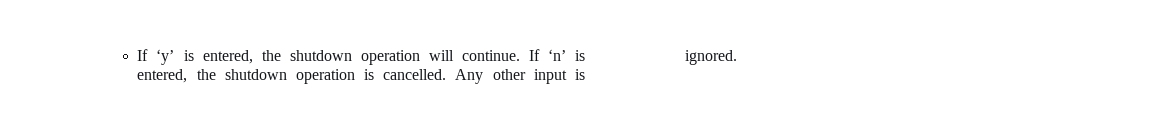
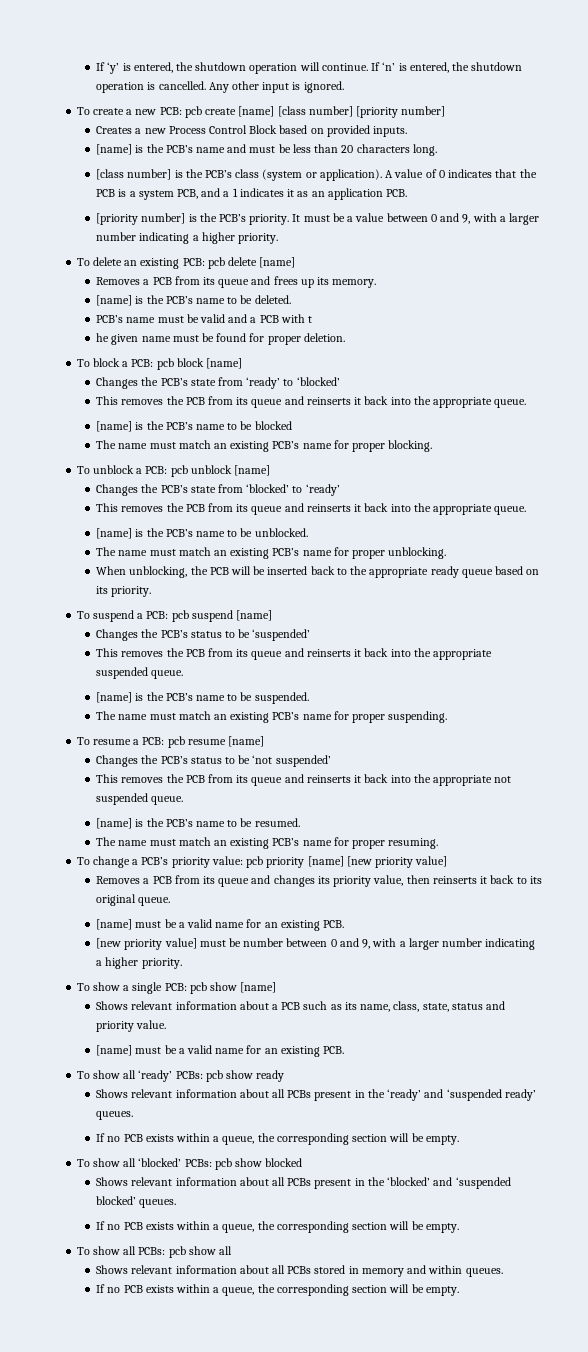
(738, 57) none -> [76,106,446,118] [96,125,408,137] [96,144,437,156] [96,169,537,181] [96,188,408,200] [96,213,540,225] [96,232,278,244] [76,257,296,269] [96,276,377,288] [96,295,291,306] [96,314,313,323] [96,333,345,345] [76,358,243,370] [96,377,340,389] [96,396,527,408] [96,421,292,432] [96,440,433,452] [76,465,271,477] [96,484,340,496] [96,503,527,515] [96,528,308,539] [96,547,447,559] [96,566,540,578] [96,586,152,597] [76,610,273,622] [96,629,311,641] [96,648,493,660] [96,667,184,679] [96,692,309,704] [96,711,448,723] [76,736,265,748] [96,755,331,767] [96,774,512,786] [96,793,184,805] [96,818,300,829] [96,837,439,849] [76,856,448,868] [96,875,542,887] [96,894,171,906] [96,919,345,931] [96,938,536,950] [96,957,182,969] [76,982,277,994] [96,1001,506,1012] [96,1020,167,1032] [96,1045,345,1057] [76,1070,285,1082] [96,1089,536,1101] [96,1111,134,1120] [96,1133,459,1145] [76,1158,303,1170] [96,1177,511,1189] [96,1196,177,1208] [96,1221,459,1233] [76,1246,233,1258] [96,1265,503,1277] [96,1284,459,1296] // To create a new PCB: pcb create [name] [class number] [priority number] // Creates a new Process Control Block based on provided inputs. // [name] is the PCB’s name and must be less than 20 characters long. // [class number] is the PCB’s class (system or application). A value of 0 indicates that the PCB is a system PCB, and a 1 indicates it as an application PCB. // [priority number] is the PCB’s priority. It must be a value between 0 and 9, with a larger number indicating a higher priority. // To delete an existing PCB: pcb delete [name] // Removes a PCB from its queue and frees up its memory. // [name] is the PCB’s name to be deleted. // PCB’s name must be valid and a PCB with t // he given name must be found for proper deletion. // To block a PCB: pcb block [name] // Changes the PCB’s state from ‘ready’ to ‘blocked’ // This removes the PCB from its queue and reinserts it back into the appropriate queue. // [name] is the PCB’s name to be blocked // The name must match an existing PCB’s name for proper blocking. // To unblock a PCB: pcb unblock [name] // Changes the PCB’s state from ‘blocked’ to ‘ready’ // This removes the PCB from its queue and reinserts it back into the appropriate queue. // [name] is the PCB’s name to be unblocked. // The name must match an existing PCB’s name for proper unblocking. // When unblocking, the PCB will be inserted back to the appropriate ready queue based on its priority. // To suspend a PCB: pcb suspend [name] // Changes the PCB’s status to be ‘suspended’ // This removes the PCB from its queue and reinserts it back into the appropriate suspended queue. // [name] is the PCB’s name to be suspended. // The name must match an existing PCB’s name for proper suspending. // To resume a PCB: pcb resume [name] // Changes the PCB’s status to be ‘not suspended’ // This removes the PCB from its queue and reinserts it back into the appropriate not suspended queue. // [name] is the PCB’s name to be resumed. // The name must match an existing PCB’s name for proper resuming. // To change a PCB’s priority value: pcb priority [name] [new priority value] // Removes a PCB from its queue and changes its priority value, then reinserts it back to its original queue. // [name] must be a valid name for an existing PCB. // [new priority value] must be number between 0 and 9, with a larger number indicating a higher priority. // To show a single PCB: pcb show [name] // Shows relevant information about a PCB such as its name, class, state, status and priority value. // [name] must be a valid name for an existing PCB. // To show all ‘ready’ PCBs: pcb show ready // Shows relevant information about all PCBs present in the ‘ready’ and ‘suspended ready’ queues. // If no PCB exists within a queue, the corresponding section will be empty. // To show all ‘blocked’ PCBs: pcb show blocked // Shows relevant information about all PCBs present in the ‘blocked’ and ‘suspended blocked’ queues. // If no PCB exists within a queue, the corresponding section will be empty. // To show all PCBs: pcb show all // Shows relevant information about all PCBs stored in memory and within queues. // If no PCB exists within a queue, the corresponding section will be empty.

